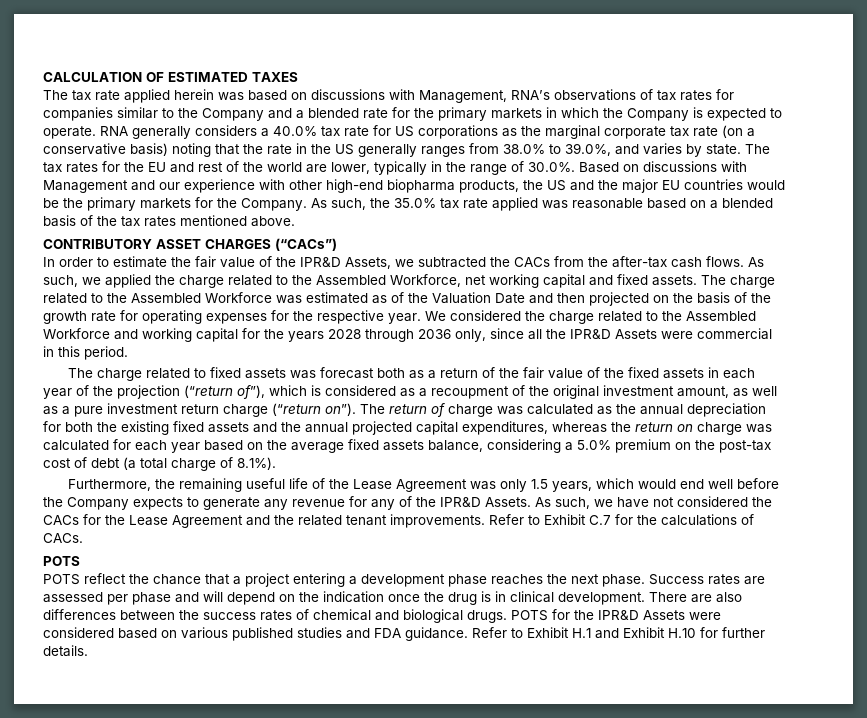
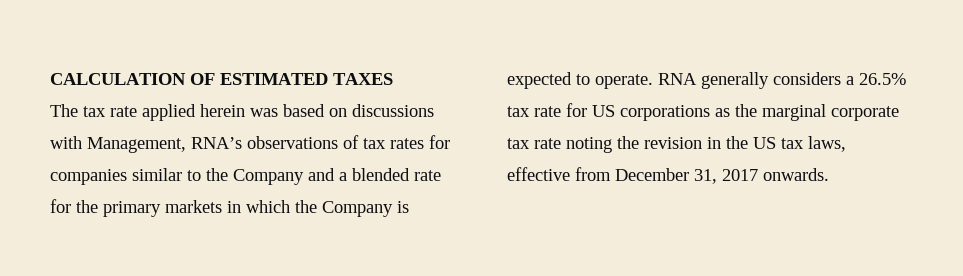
[273,126,317,136] 40.0% -> [859,73,906,85] 26.5%
[722,125,755,138] [43,143,770,157] [43,161,747,175] [43,179,785,193] [43,197,773,211] [43,215,295,227] [43,238,337,251] [43,256,764,269] [43,274,775,288] [43,292,771,306] [43,310,756,324] [43,328,772,342] [43,346,128,360] [67,367,755,381] [43,385,777,399] [43,403,766,417] [43,421,772,435] [43,439,771,453] [43,457,276,471] [67,478,779,492] [43,496,772,510] [43,514,754,528] [43,533,83,543] [43,556,80,566] [43,573,765,587] [43,591,742,605] [43,609,721,623] [43,627,765,641] [43,645,88,657] (on a conservative basis) noting that the rate in the US generally ranges from 38.0% to 39.0%, and varies by state. The tax rates for the EU and rest of the world are lower, typically in the range of 30.0%. Based on discussions with Management and our experience with other high-end biopharma products, the US and the major EU countries would be the primary markets for the Company. As such, the 35.0% tax rate applied was reasonable based on a blended basis of the tax rates mentioned above. // CONTRIBUTORY ASSET CHARGES (“CACs”) // In order to estimate the fair value of the IPR&D Assets, we subtracted the CACs from the after-tax cash flows. As such, we applied the charge related to the Assembled Workforce, net working capital and fixed assets. The charge related to the Assembled Workforce was estimated as of the Valuation Date and then projected on the basis of the growth rate for operating expenses for the respective year. We considered the charge related to the Assembled Workforce and working capital for the years 2028 through 2036 only, since all the IPR&D Assets were commercial in this period. // The charge related to fixed assets was forecast both as a return of the fair value of the fixed assets in each year of the projection (“return of”), which is considered as a recoupment of the original investment amount, as well as a pure investment return charge (“return on”). The return of charge was calculated as the annual depreciation for both the existing fixed assets and the annual projected capital expenditures, whereas the return on charge was calculated for each year based on the average fixed assets balance, considering a 5.0% premium on the post-tax cost of debt (a total charge of 8.1%). // Furthermore, the remaining useful life of the Lease Agreement was only 1.5 years, which would end well before the Company expects to generate any revenue for any of the IPR&D Assets. As such, we have not considered the CACs for the Lease Agreement and the related tenant improvements. Refer to Exhibit C.7 for the calculations of CACs. // POTS // POTS reflect the chance that a project entering a development phase reaches the next phase. Success rates are assessed per phase and will depend on the indication once the drug is in clinical development. There are also differences between the success rates of chemical and biological drugs. POTS for the IPR&D Assets were considered based on various published studies and FDA guidance. Refer to Exhibit H.1 and Exhibit H.10 for further details. -> [566,136,846,153] [507,167,829,184] noting the revision in the US tax laws, effective from December 31, 2017 onwards.

